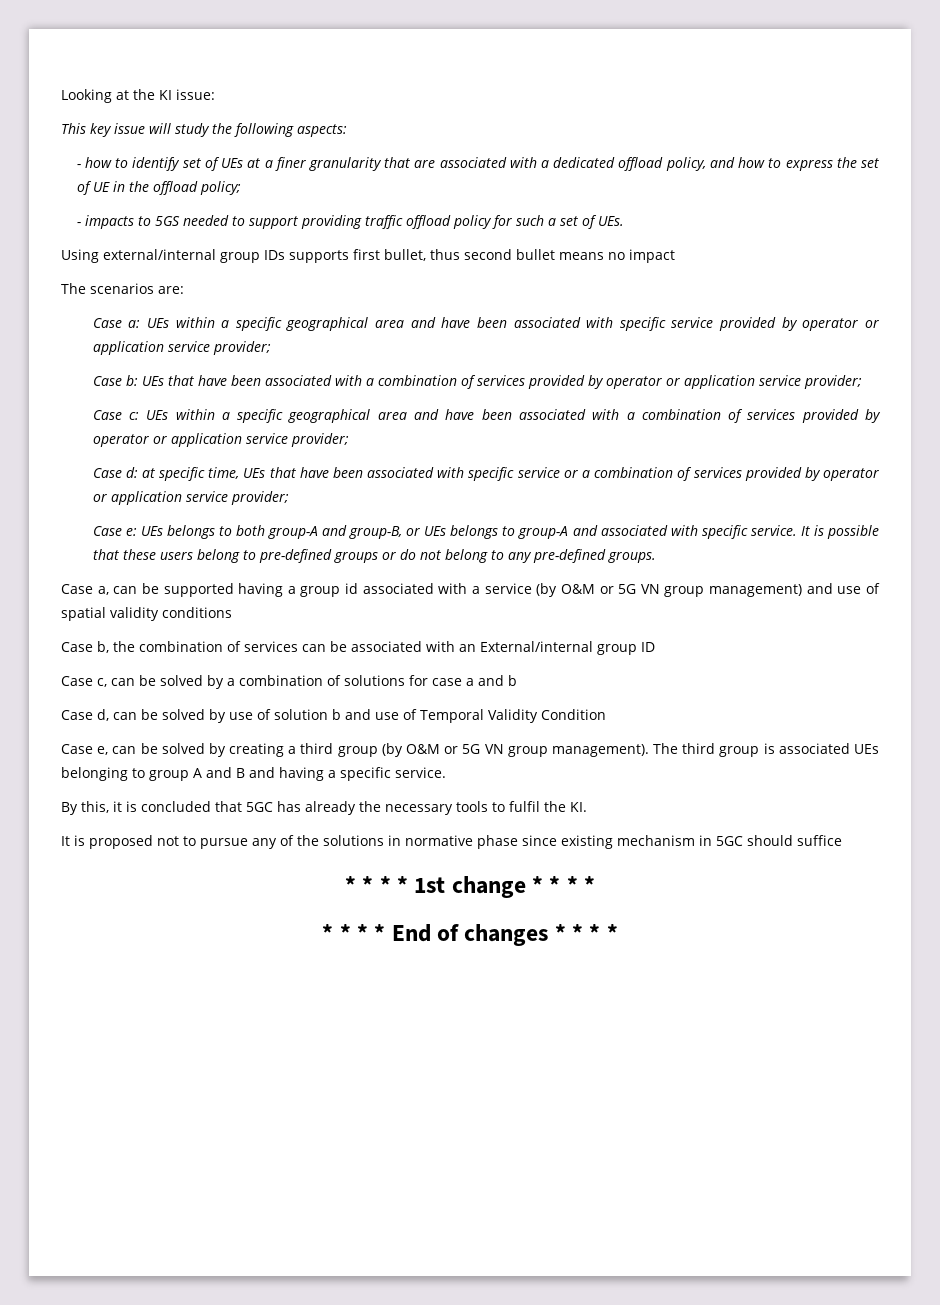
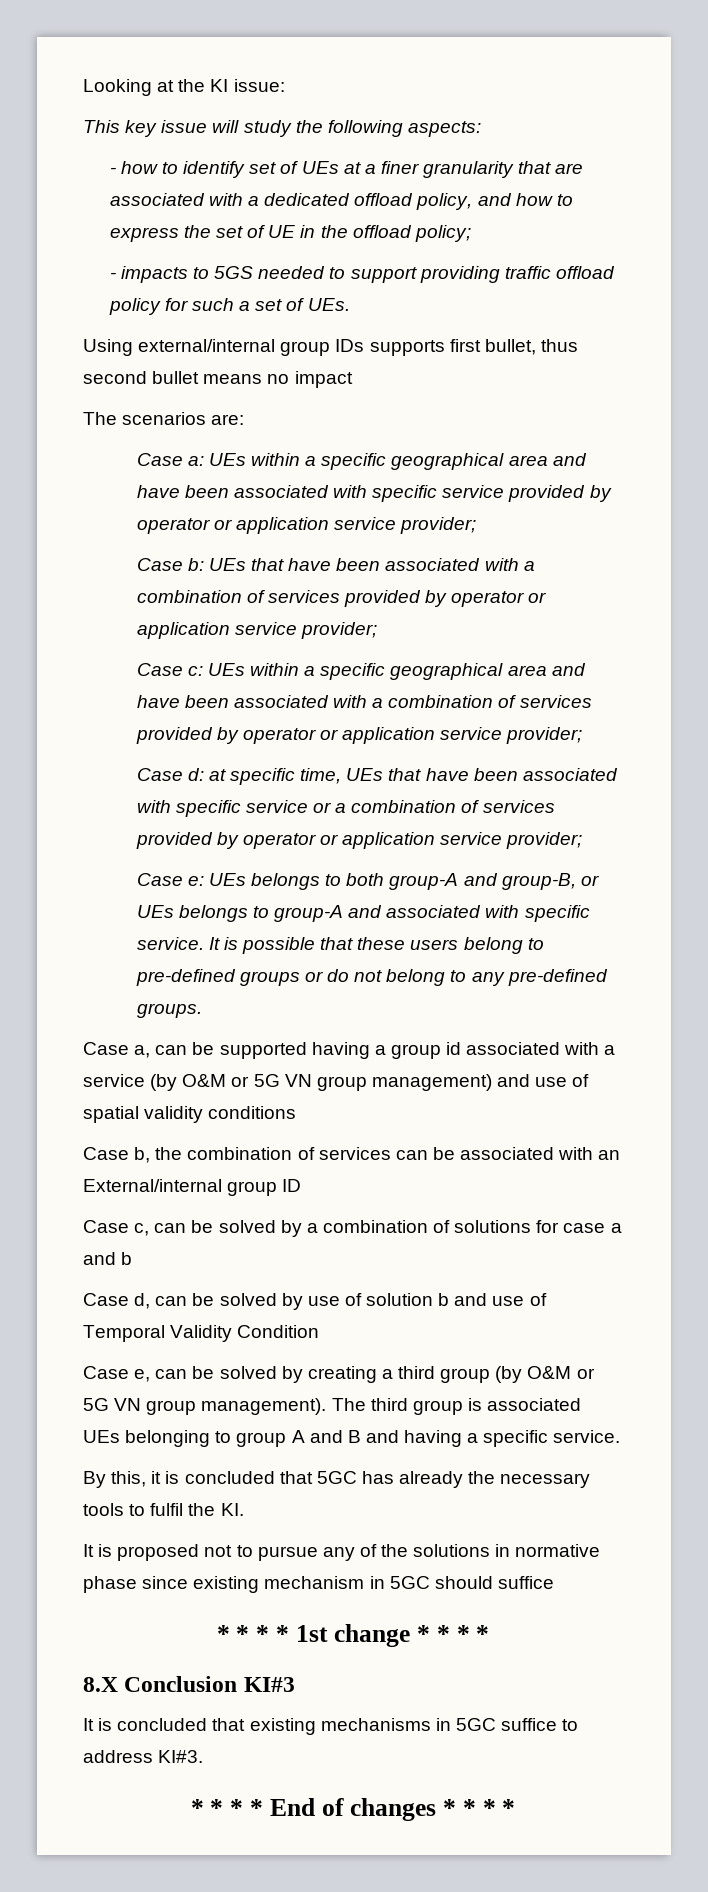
(596, 884) none -> [83,1676,295,1692] [83,1718,579,1735] [83,1750,204,1763] // 8.X Conclusion KI#3 // It is concluded that existing mechanisms in 5GC suffice to address KI#3.

